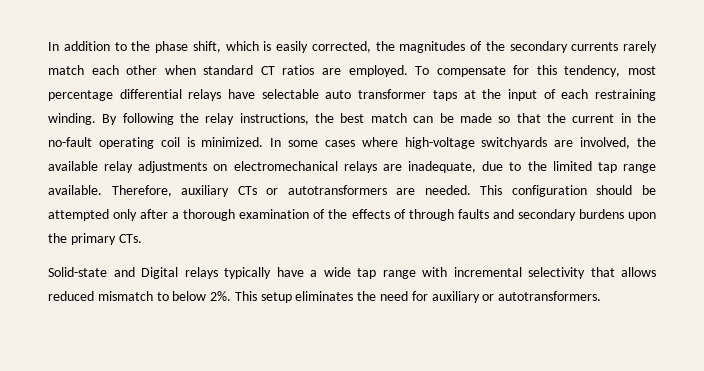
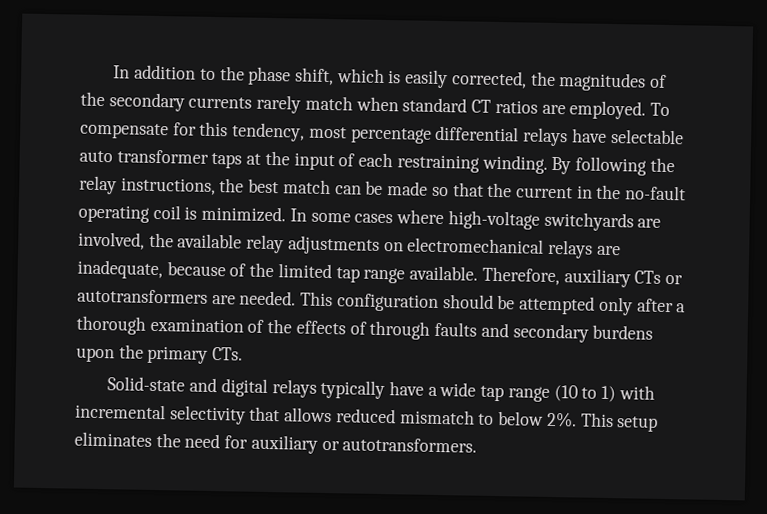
[91,65,158,75] each other -> (353, 103) none
[482,161,522,171] due to -> [166,261,247,277] because of
[141,267,178,279] Digital -> [220,378,268,397] digital
(416, 274) none -> [553,385,617,403] (10 to 1)

